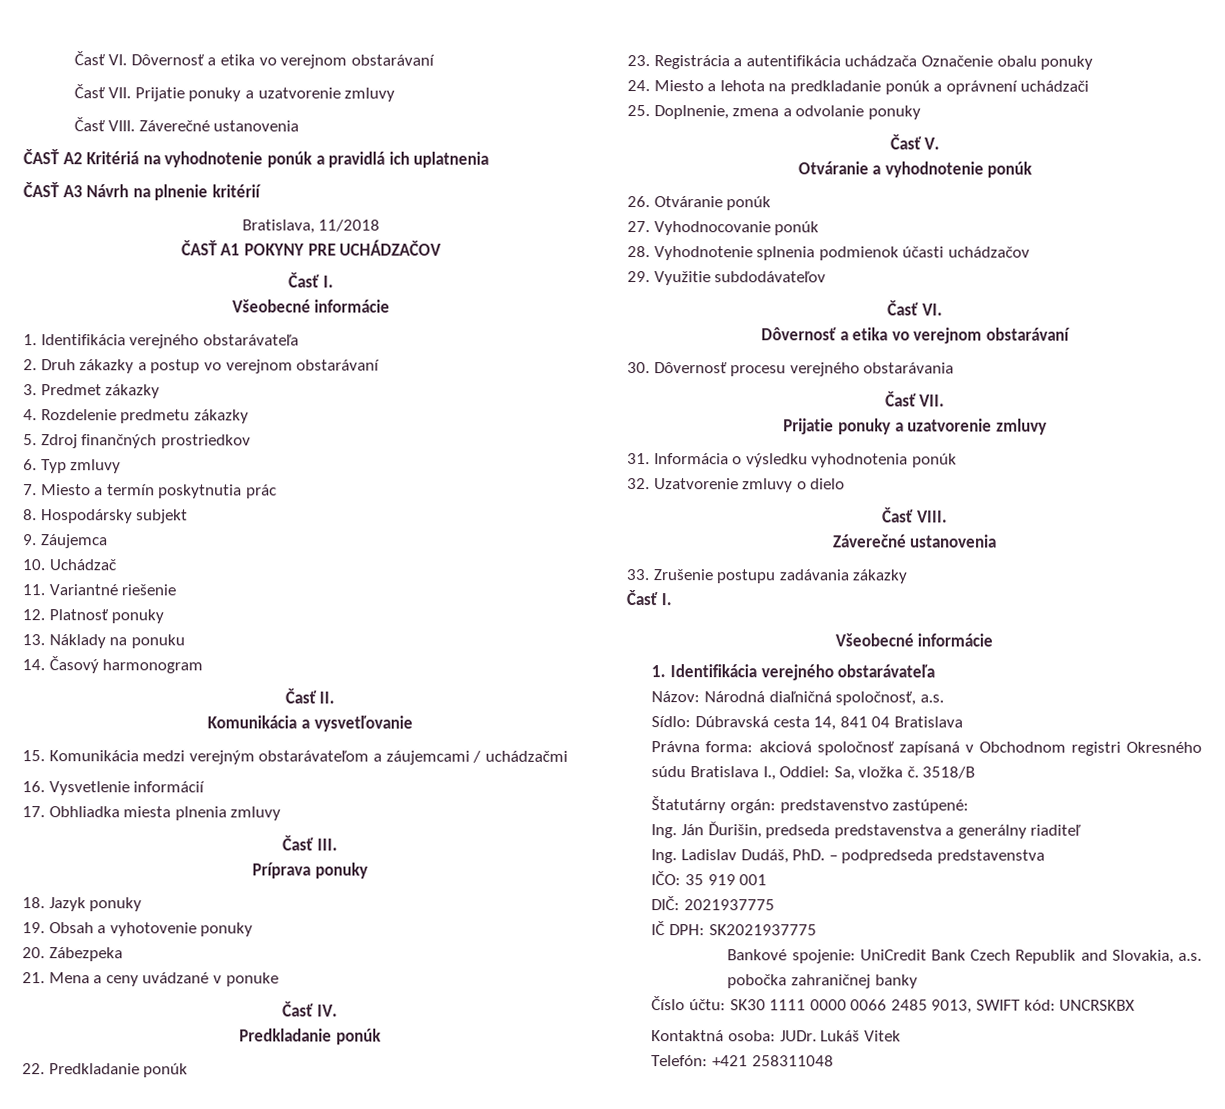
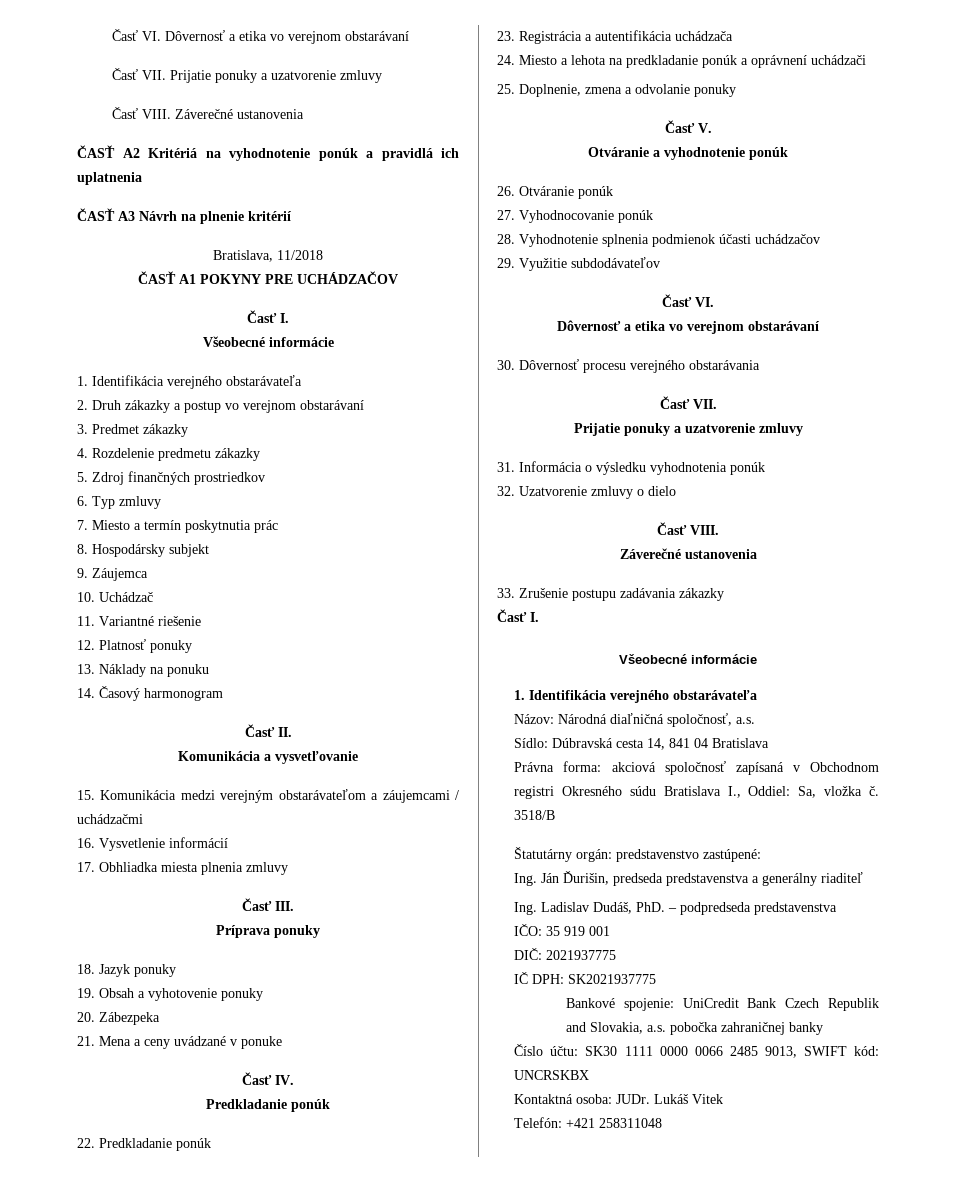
[920,55,1094,70] Označenie obalu ponuky -> (733, 36) none

